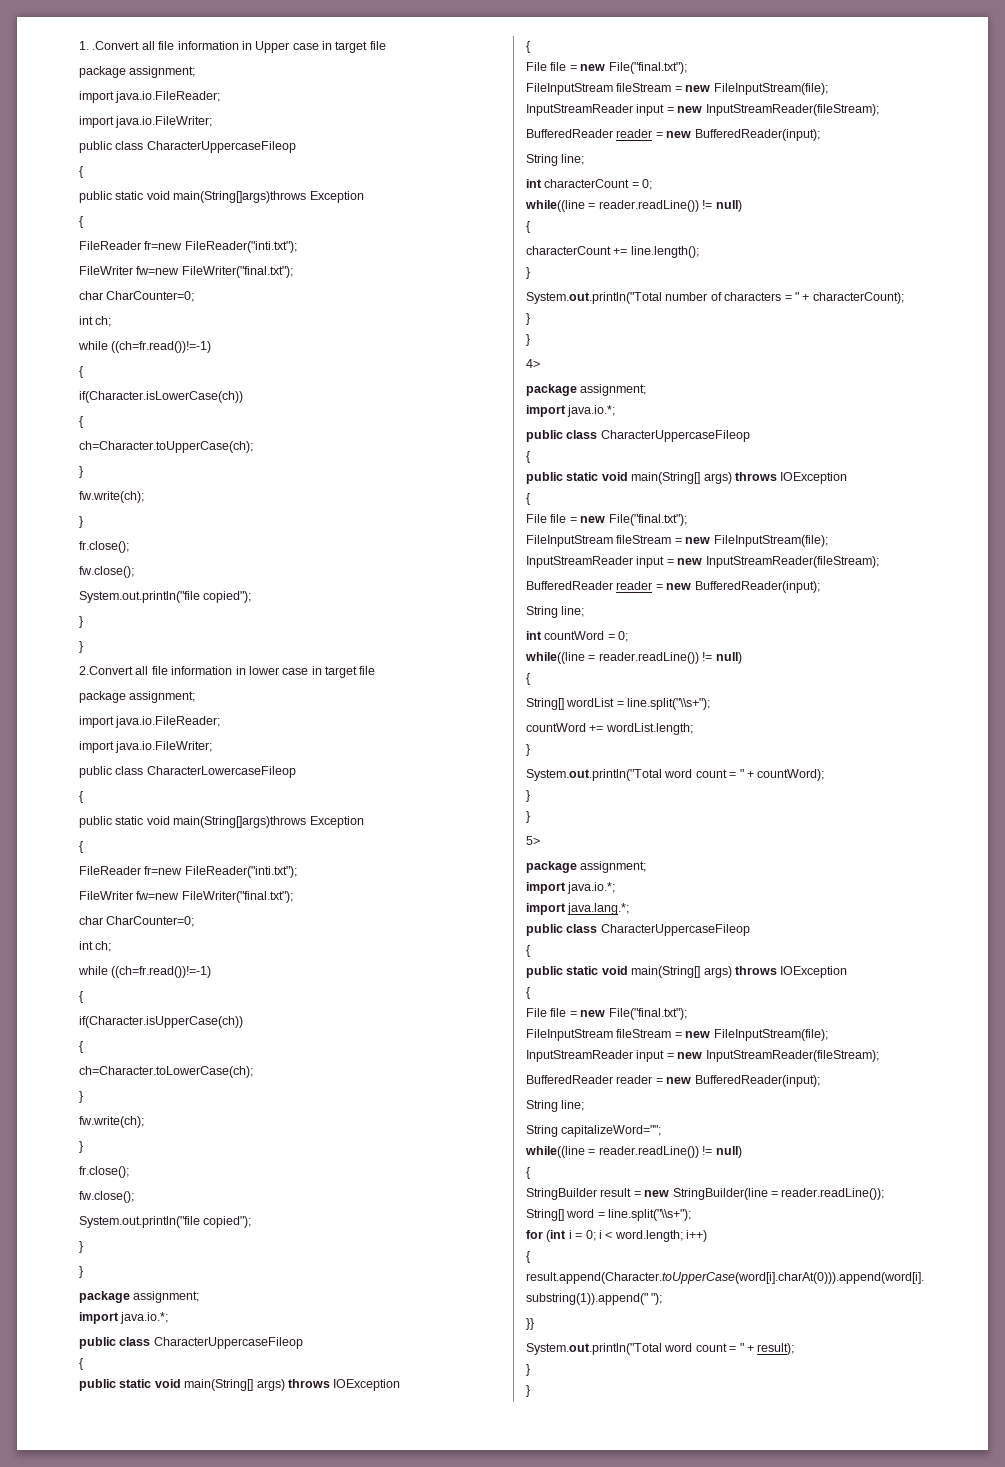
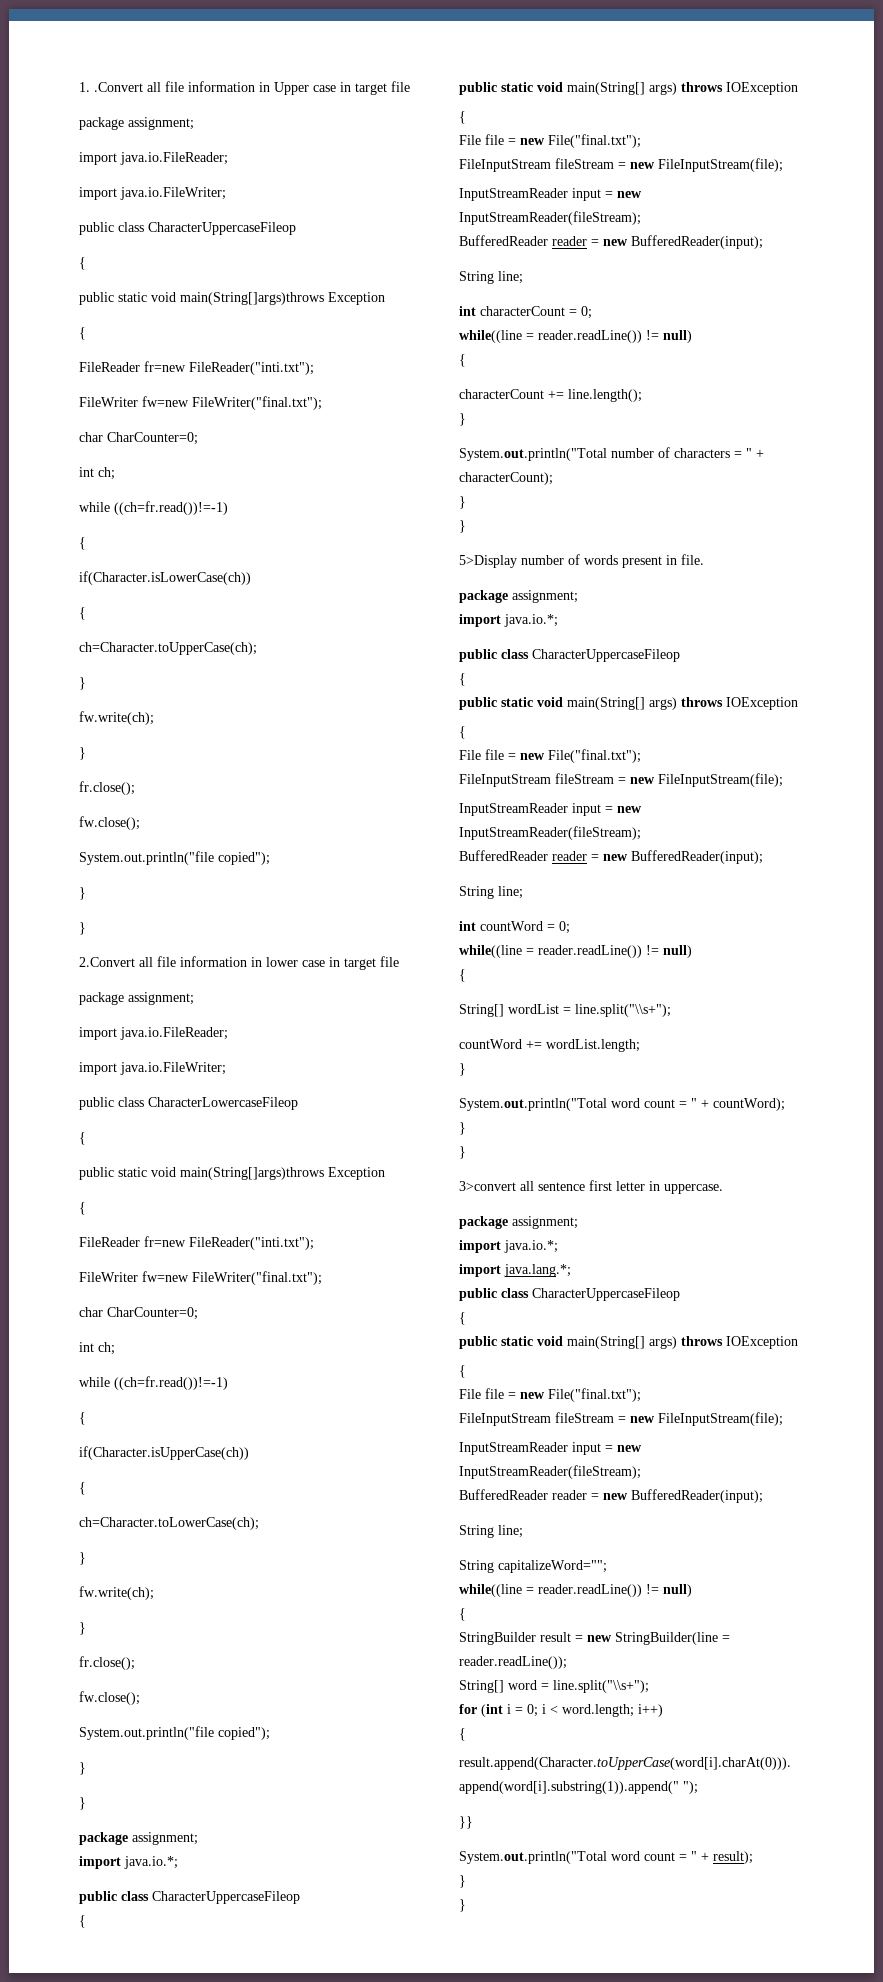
[526,359,540,368] 4> -> [459,554,704,568] 5>Display number of words present in file.
[526,836,540,845] 5> -> [459,1180,723,1194] 3>convert all sentence first letter in uppercase.

